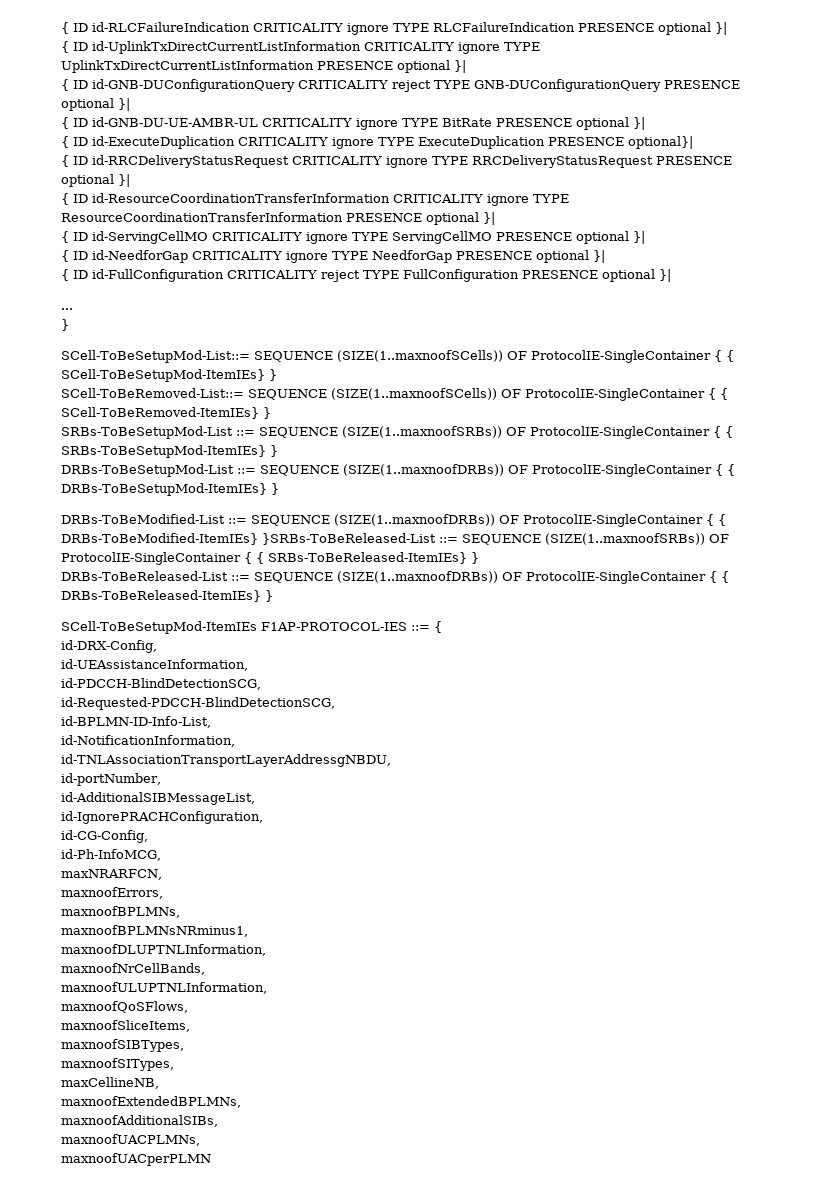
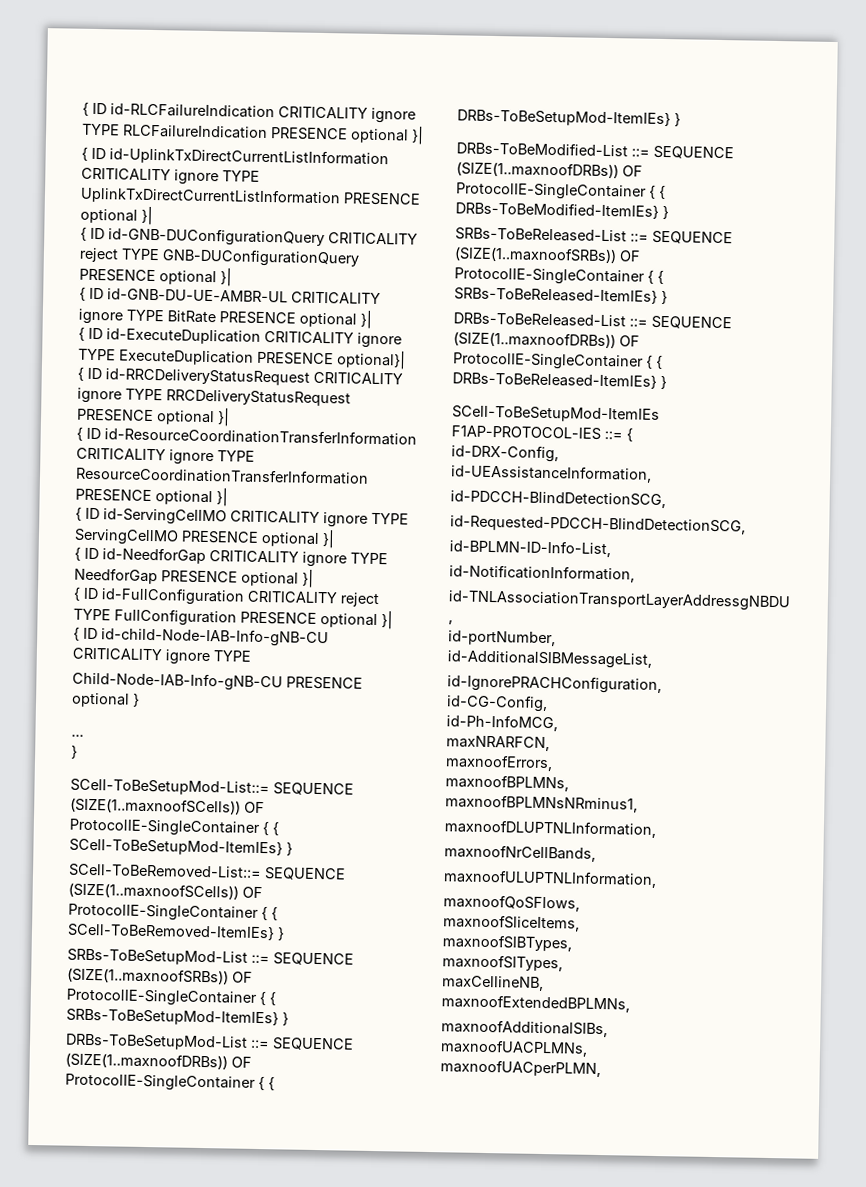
(671, 275) none -> [73,626,329,648] [72,647,251,666] [72,671,363,692] [71,692,140,708] // { ID id-child-Node-IAB-Info-gNB-CU CRITICALITY ignore TYPE // Child-Node-IAB-Info-gNB-CU PRESENCE optional }
[262,533,436,545] }SRBs-ToBeReleased-List -> [662,204,669,220] [455,227,627,243] } // SRBs-ToBeReleased-List
[61,1153,211,1166] maxnoofUACperPLMN -> [440,1059,601,1078] maxnoofUACperPLMN,

